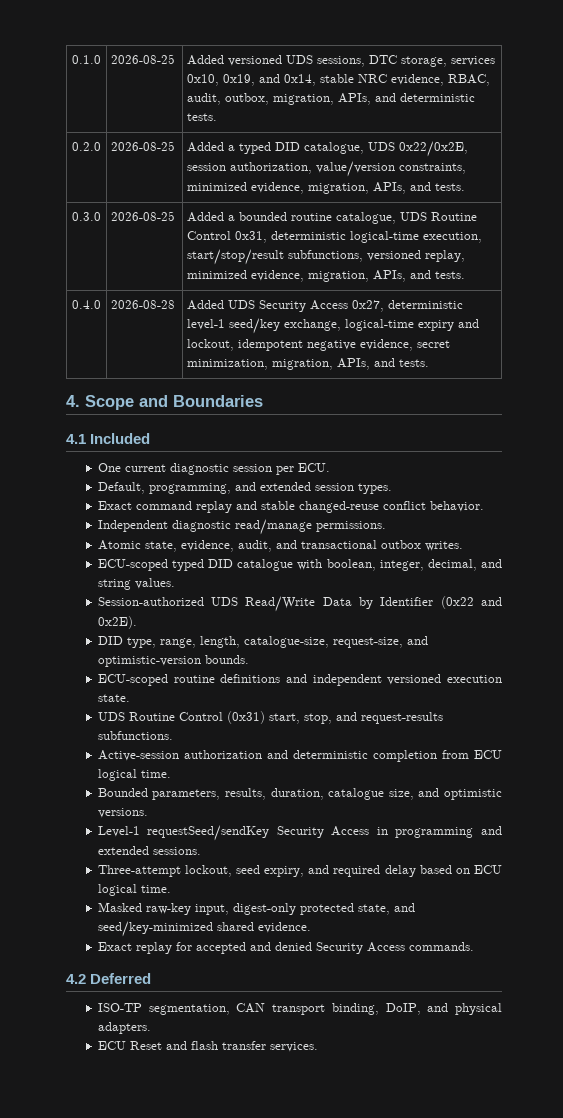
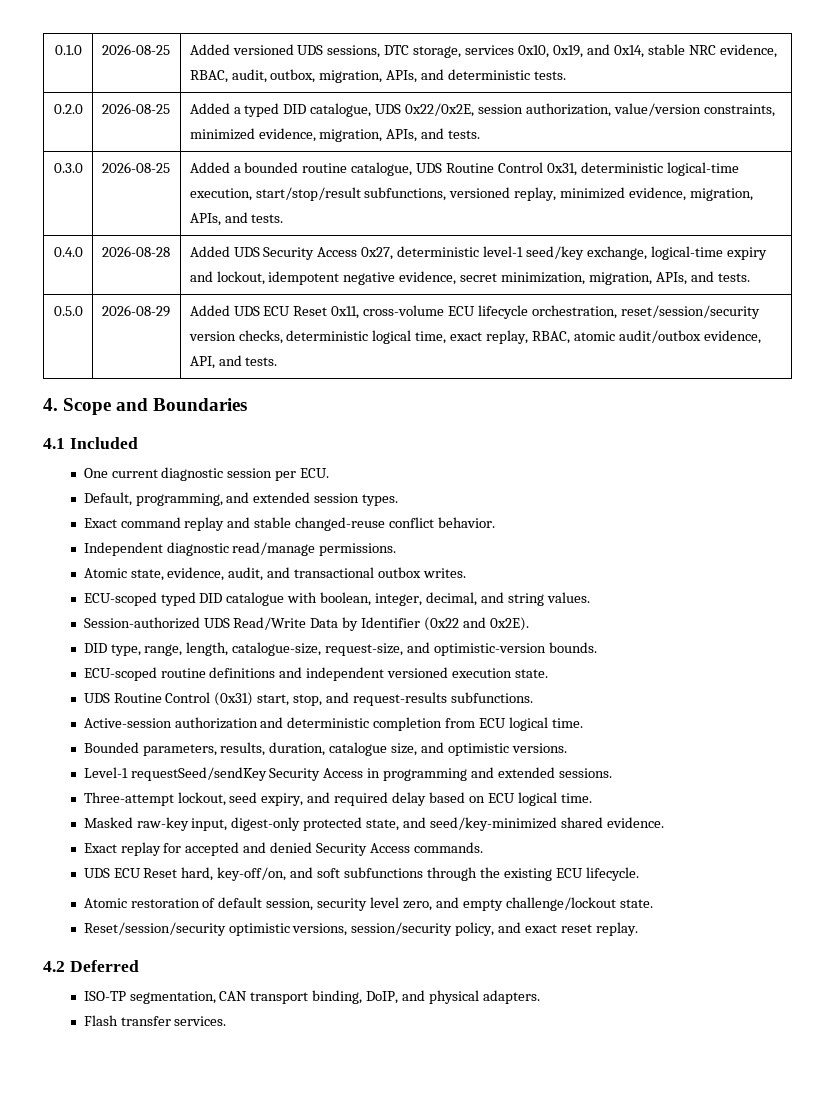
(430, 363) none -> [53,306,83,316] [101,305,170,317] [189,305,760,319] [188,330,761,344] [189,355,278,369] // 0.5.0 | 2026-08-29 | Added UDS ECU Reset 0x11, cross-volume ECU lifecycle orchestration, reset/session/security version checks, deterministic logical time, exact replay, RBAC, atomic audit/outbox evidence, API, and tests.
(474, 946) none -> [83,867,639,881] [83,897,653,911] [83,922,638,936] // UDS ECU Reset hard, key-off/on, and soft subfunctions through the existing ECU lifecycle. // Atomic restoration of default session, security level zero, and empty challenge/lockout state. // Reset/session/security optimistic versions, session/security policy, and exact reset replay.
[97,1041,218,1050] ECU Reset and flash -> [83,1015,118,1026] Flash

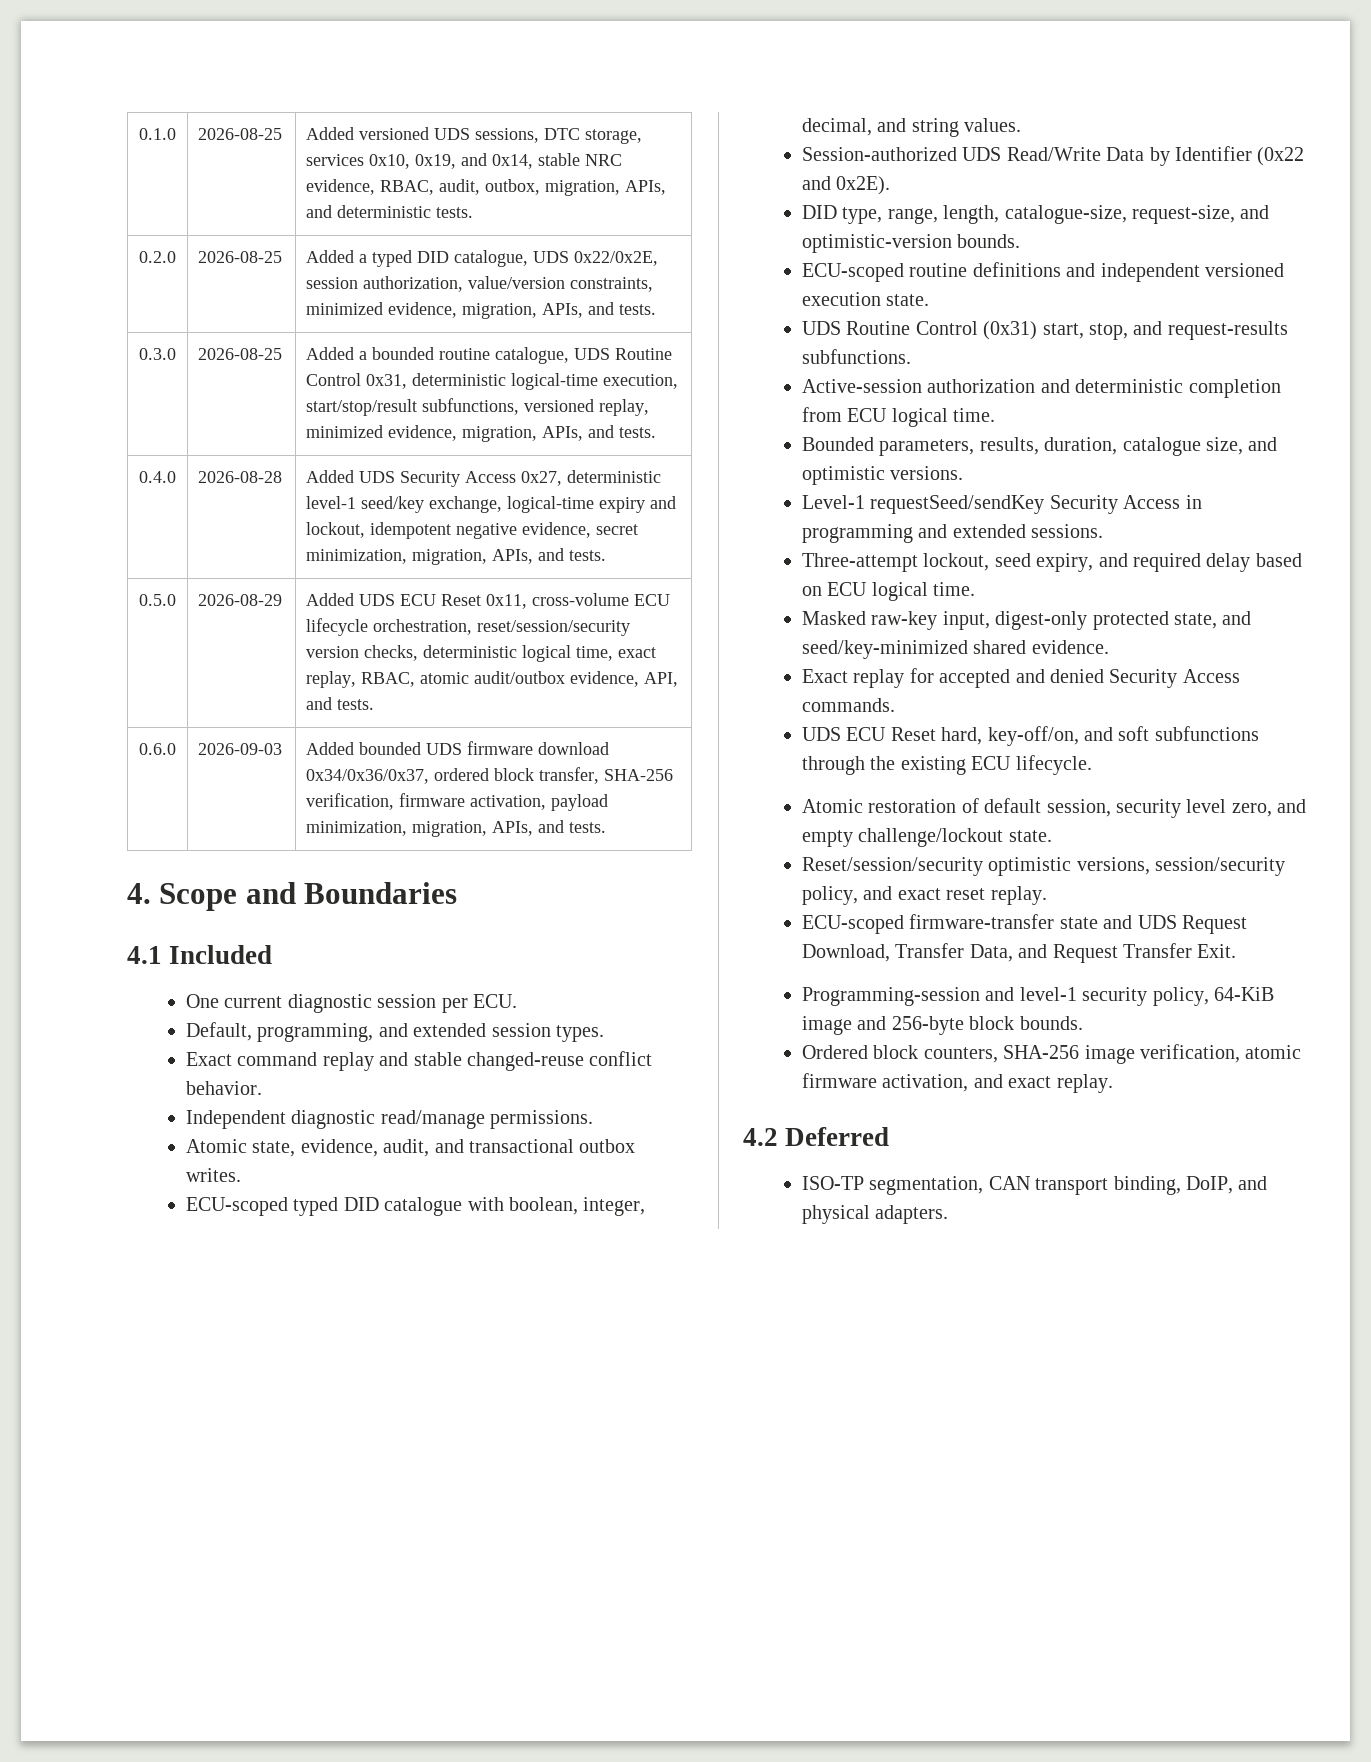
(278, 361) none -> [139,743,176,755] [198,743,283,755] [306,741,610,755] [306,767,674,784] [306,793,609,811] [306,820,607,837] // 0.6.0 | 2026-09-03 | Added bounded UDS firmware download 0x34/0x36/0x37, ordered block transfer, SHA-256 verification, firmware activation, payload minimization, migration, APIs, and tests.
(638, 929) none -> [802,914,1248,934] [802,943,1237,963] [802,987,1275,1006] [802,1016,1083,1035] [802,1044,1302,1064] [802,1073,1113,1093] // ECU-scoped firmware-transfer state and UDS Request Download, Transfer Data, and Request Transfer Exit. // Programming-session and level-1 security policy, 64-KiB image and 256-byte block bounds. // Ordered block counters, SHA-256 image verification, atomic firmware activation, and exact replay.
[83,1015,227,1026] // Flash transfer services. -> (949, 1214) none

